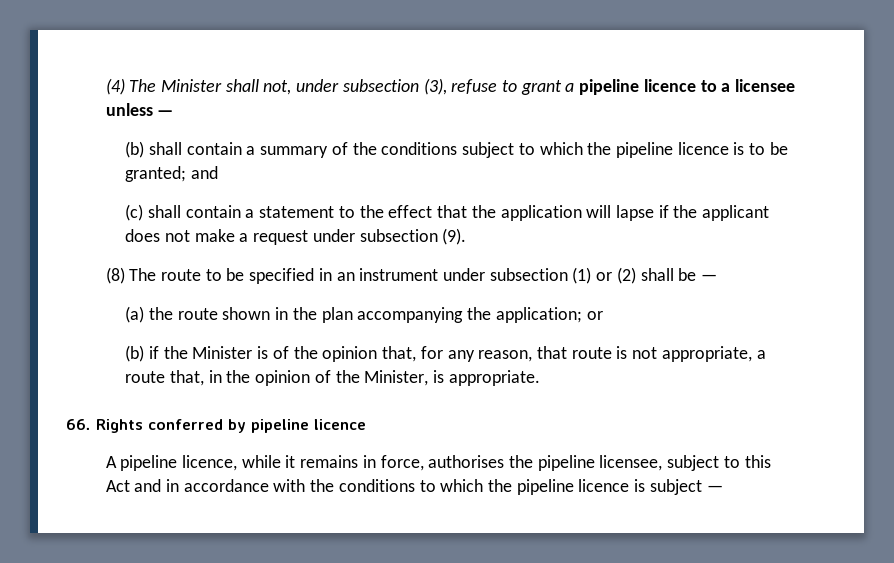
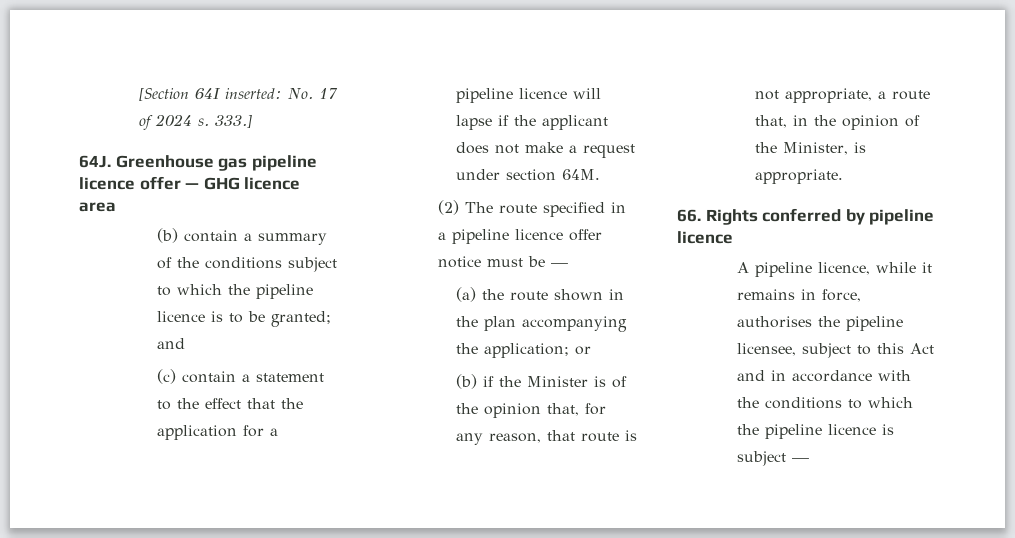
[105,78,796,95] [105,103,174,116] [125,141,182,158] (4) The Minister shall not, under subsection (3), refuse to grant a pipeline licence to a licensee unless — // (b) shall -> [139,87,339,101] [139,114,253,130] [79,155,317,171] [79,176,301,190] [79,202,116,212] [156,228,178,243] [Section 64I inserted: No. 17 of 2024 s. 333.] // 64J. Greenhouse gas pipeline licence offer — GHG licence area // (b)
[147,205,181,218] shall -> (176, 376) none
(582, 213) none -> [242,425,278,437] [455,88,567,103] for a pipeline licence
[359,228,467,245] [105,267,674,284] subsection (9). // (8) The route to be specified in an instrument under subsection (1) or (2) shall -> [505,169,600,181] [438,200,627,217] [438,229,603,244] [438,256,524,268] section 64M. // (2) The route specified in a pipeline licence offer notice must

